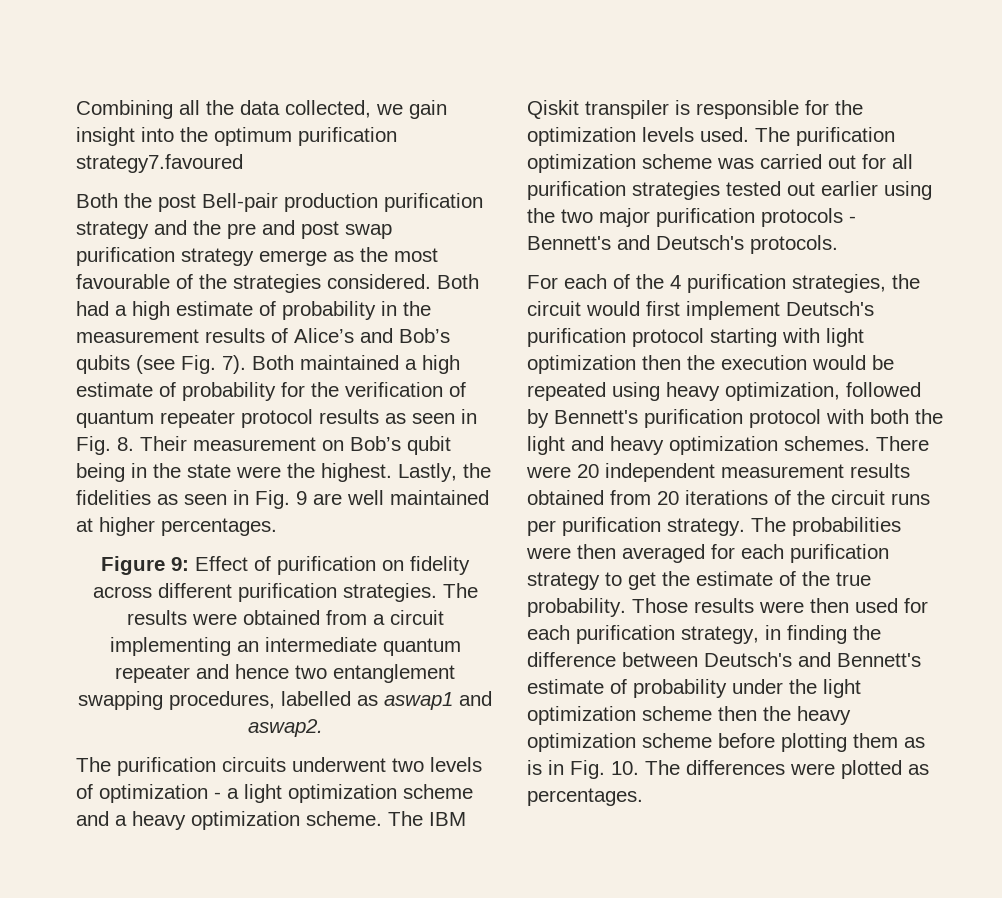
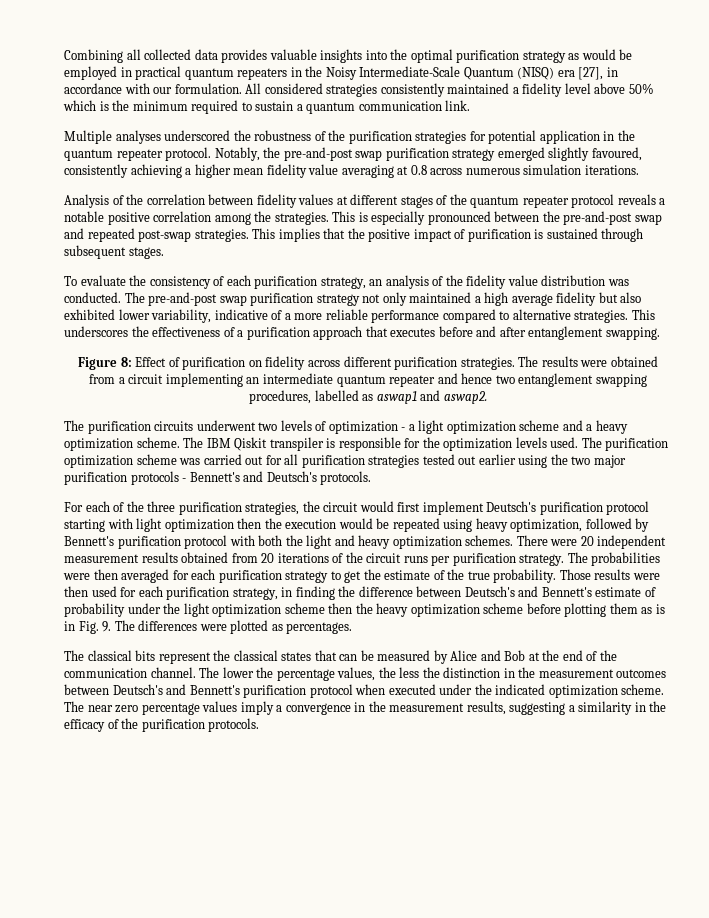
[206,100,447,119] [76,127,397,146] [76,154,243,173] [76,193,483,212] [76,220,392,239] [76,247,438,266] [76,274,479,293] [76,301,431,320] [76,328,450,343] [76,355,460,374] [76,382,466,401] [76,409,477,428] [76,436,451,455] [76,463,491,482] [76,490,489,509] [76,517,277,536] the data collected, we gain insight into the optimum purification strategy7.favoured // Both the post Bell-pair production purification strategy and the pre and post swap purification strategy emerge as the most favourable of the strategies considered. Both had a high estimate of probability in the measurement results of Alice’s and Bob’s qubits (see Fig. 7). Both maintained a high estimate of probability for the verification of quantum repeater protocol results as seen in Fig. 8. Their measurement on Bob’s qubit being in the state were the highest. Lastly, the fidelities as seen in Fig. 9 are well maintained at higher percentages. -> [144,49,633,63] [64,66,618,80] [64,83,654,97] [63,100,471,114] [64,130,635,144] [64,147,642,161] [64,164,639,178] [64,194,666,208] [64,211,662,225] [64,228,644,242] [64,245,164,259] [64,275,629,289] [64,292,642,306] [64,309,655,323] [64,326,660,340] collected data provides valuable insights into the optimal purification strategy as would be employed in practical quantum repeaters in the Noisy Intermediate-Scale Quantum (NISQ) era [27], in accordance with our formulation. All considered strategies consistently maintained a fidelity level above 50% which is the minimum required to sustain a quantum communication link. // Multiple analyses underscored the robustness of the purification strategies for potential application in the quantum repeater protocol. Notably, the pre-and-post swap purification strategy emerged slightly favoured, consistently achieving a higher mean fidelity value averaging at 0.8 across numerous simulation iterations. // Analysis of the correlation between fidelity values at different stages of the quantum repeater protocol reveals a notable positive correlation among the strategies. This is especially pronounced between the pre-and-post swap and repeated post-swap strategies. This implies that the positive impact of purification is sustained through subsequent stages. // To evaluate the consistency of each purification strategy, an analysis of the fidelity value distribution was conducted. The pre-and-post swap purification strategy not only maintained a high average fidelity but also exhibited lower variability, indicative of a more reliable performance compared to alternative strategies. This underscores the effectiveness of a purification approach that executes before and after entanglement swapping.
[171,557,189,571] 9: -> [120,357,132,367] 8:
[670,275,681,289] 4 -> [147,501,176,512] three
[611,761,639,775] 10. -> [102,621,112,632] 9.
(643, 797) none -> [64,650,617,664] [64,667,667,681] [64,684,665,698] [64,701,667,715] [64,718,260,732] // The classical bits represent the classical states that can be measured by Alice and Bob at the end of the communication channel. The lower the percentage values, the less the distinction in the measurement outcomes between Deutsch's and Bennett's purification protocol when executed under the indicated optimization scheme. The near zero percentage values imply a convergence in the measurement results, suggesting a similarity in the efficacy of the purification protocols.

